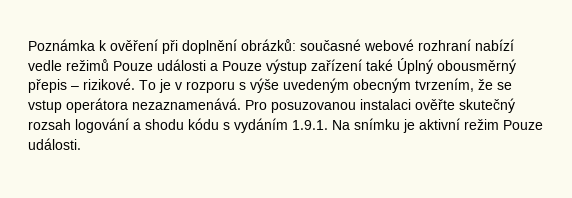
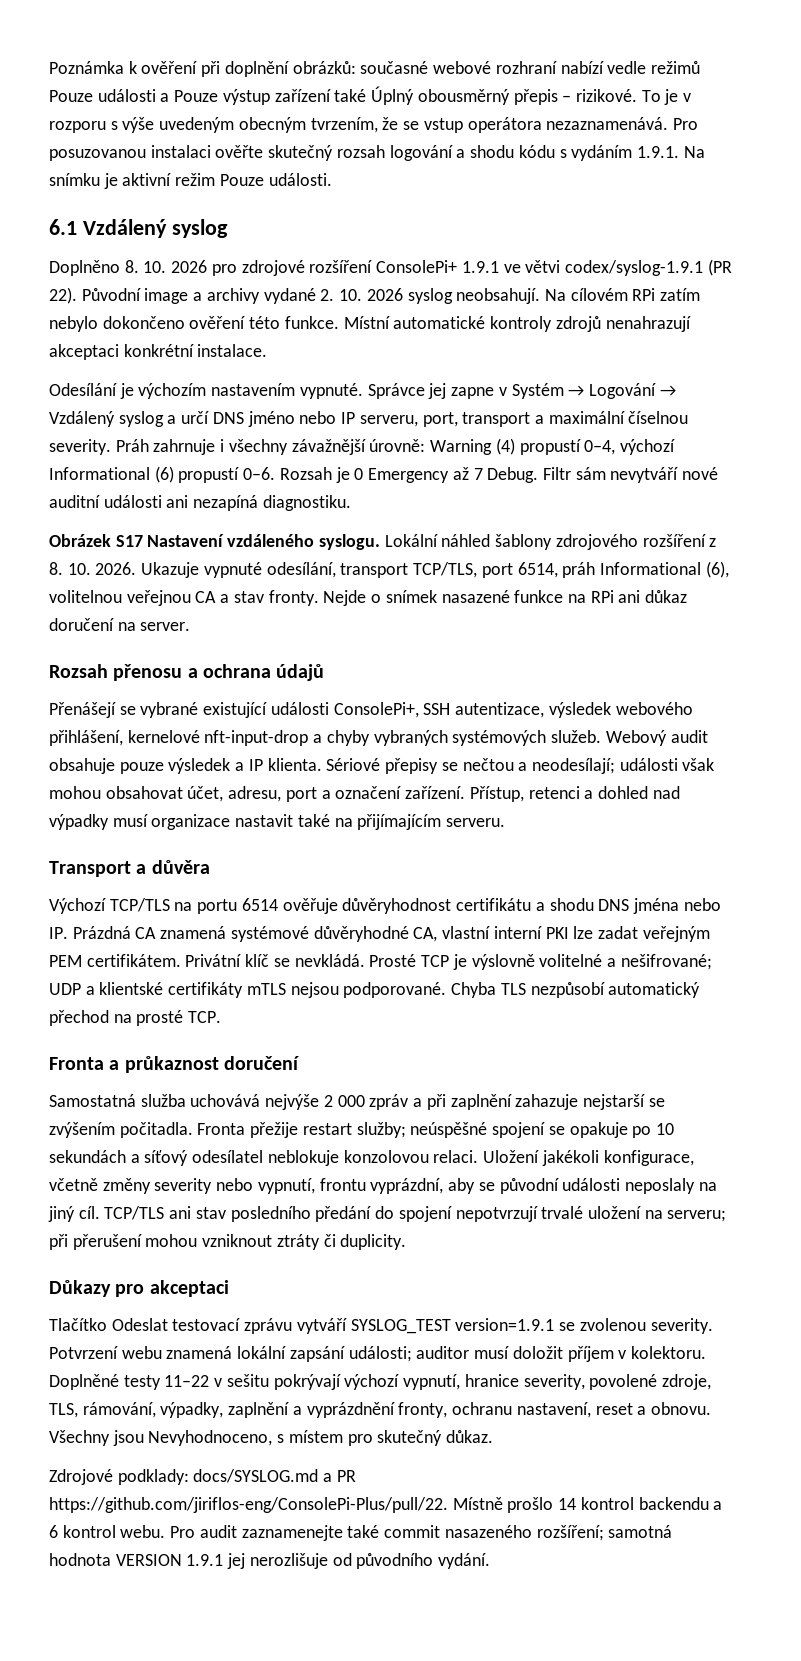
(81, 144) none -> [49,219,228,238] [49,259,732,276] [49,287,701,304] [49,316,691,332] [49,344,268,360] [49,383,676,399] [49,411,689,427] [49,438,675,455] [49,466,719,483] [49,495,351,511] [49,534,717,550] [49,561,729,578] [49,590,688,606] [49,618,191,631] [49,664,325,681] [49,702,693,718] [49,730,708,746] [49,758,715,774] [49,786,680,802] [49,814,506,830] [49,860,210,877] [49,898,721,914] [49,926,710,942] [49,954,712,970] [49,982,701,998] [49,1010,222,1026] [49,1056,299,1073] [49,1094,665,1110] [49,1122,674,1138] [49,1150,694,1166] [49,1178,717,1194] [48,1206,727,1222] [49,1234,407,1250] [49,1280,229,1297] [49,1318,713,1334] [49,1346,706,1362] [49,1374,711,1390] [49,1402,711,1418] [49,1430,494,1446] [49,1469,356,1485] [49,1497,723,1513] [49,1525,673,1541] [49,1553,491,1569] // 6.1 Vzdálený syslog // Doplněno 8. 10. 2026 pro zdrojové rozšíření ConsolePi+ 1.9.1 ve větvi codex/syslog-1.9.1 (PR 22). Původní image a archivy vydané 2. 10. 2026 syslog neobsahují. Na cílovém RPi zatím nebylo dokončeno ověření této funkce. Místní automatické kontroly zdrojů nenahrazují akceptaci konkrétní instalace. // Odesílání je výchozím nastavením vypnuté. Správce jej zapne v Systém → Logování → Vzdálený syslog a určí DNS jméno nebo IP serveru, port, transport a maximální číselnou severity. Práh zahrnuje i všechny závažnější úrovně: Warning (4) propustí 0–4, výchozí Informational (6) propustí 0–6. Rozsah je 0 Emergency až 7 Debug. Filtr sám nevytváří nové auditní události ani nezapíná diagnostiku. // Obrázek S17 Nastavení vzdáleného syslogu. Lokální náhled šablony zdrojového rozšíření z 8. 10. 2026. Ukazuje vypnuté odesílání, transport TCP/TLS, port 6514, práh Informational (6), volitelnou veřejnou CA a stav fronty. Nejde o snímek nasazené funkce na RPi ani důkaz doručení na server. // Rozsah přenosu a ochrana údajů // Přenášejí se vybrané existující události ConsolePi+, SSH autentizace, výsledek webového přihlášení, kernelové nft-input-drop a chyby vybraných systémových služeb. Webový audit obsahuje pouze výsledek a IP klienta. Sériové přepisy se nečtou a neodesílají; události však mohou obsahovat účet, adresu, port a označení zařízení. Přístup, retenci a dohled nad výpadky musí organizace nastavit také na přijímajícím serveru. // Transport a důvěra // Výchozí TCP/TLS na portu 6514 ověřuje důvěryhodnost certifikátu a shodu DNS jména nebo IP. Prázdná CA znamená systémové důvěryhodné CA, vlastní interní PKI lze zadat veřejným PEM certifikátem. Privátní klíč se nevkládá. Prosté TCP je výslovně volitelné a nešifrované; UDP a klientské certifikáty mTLS nejsou podporované. Chyba TLS nezpůsobí automatický přechod na prosté TCP. // Fronta a průkaznost doručení // Samostatná služba uchovává nejvýše 2 000 zpráv a při zaplnění zahazuje nejstarší se zvýšením počitadla. Fronta přežije restart služby; neúspěšné spojení se opakuje po 10 sekundách a síťový odesílatel neblokuje konzolovou relaci. Uložení jakékoli konfigurace, včetně změny severity nebo vypnutí, frontu vyprázdní, aby se původní události neposlaly na jiný cíl. TCP/TLS ani stav posledního předání do spojení nepotvrzují trvalé uložení na serveru; při přerušení mohou vzniknout ztráty či duplicity. // Důkazy pro akceptaci // Tlačítko Odeslat testovací zprávu vytváří SYSLOG_TEST version=1.9.1 se zvolenou severity. Potvrzení webu znamená lokální zapsání události; auditor musí doložit příjem v kolektoru. Doplněné testy 11–22 v sešitu pokrývají výchozí vypnutí, hranice severity, povolené zdroje, TLS, rámování, výpadky, zaplnění a vyprázdnění fronty, ochranu nastavení, reset a obnovu. Všechny jsou Nevyhodnoceno, s místem pro skutečný důkaz. // Zdrojové podklady: docs/SYSLOG.md a PR https://github.com/jiriflos-eng/ConsolePi-Plus/pull/22. Místně prošlo 14 kontrol backendu a 6 kontrol webu. Pro audit zaznamenejte také commit nasazeného rozšíření; samotná hodnota VERSION 1.9.1 jej nerozlišuje od původního vydání.

